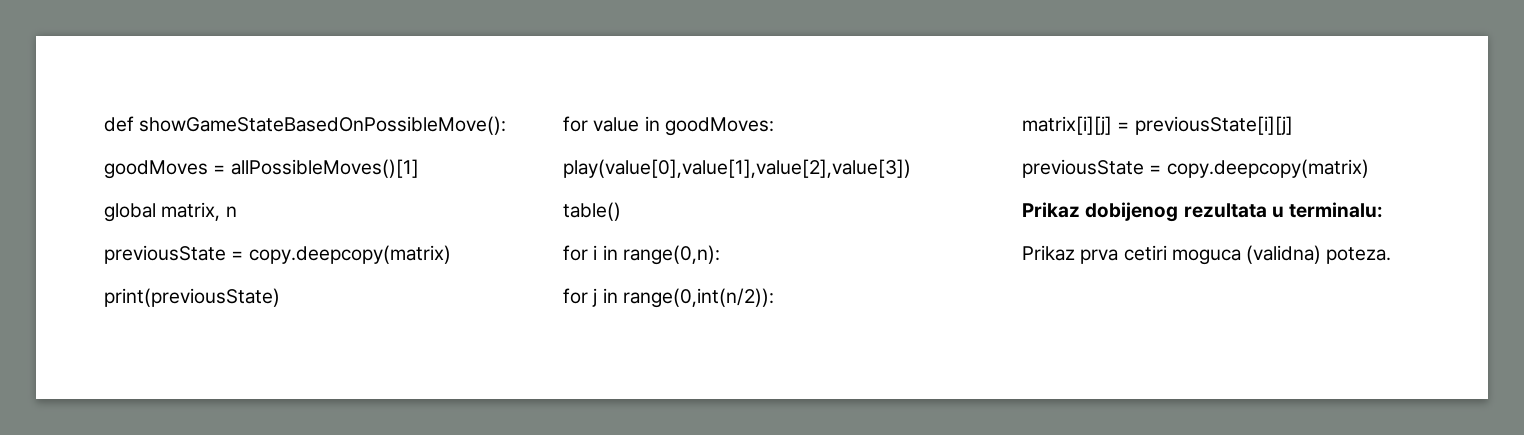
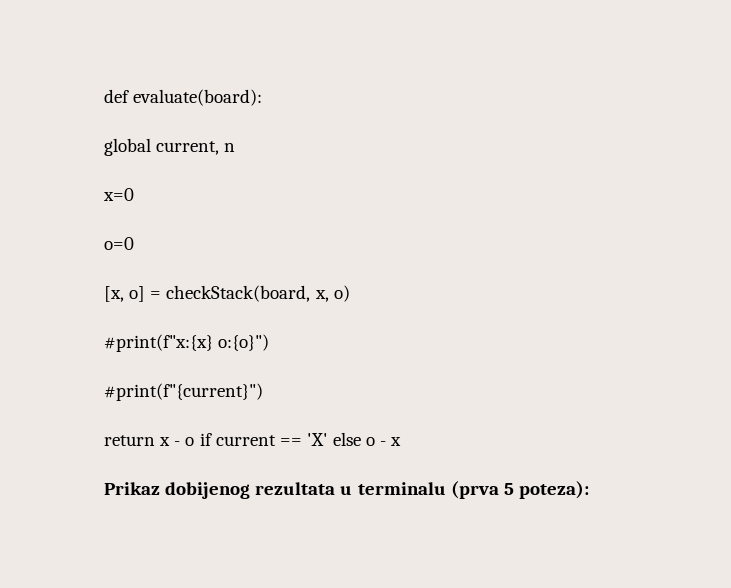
[139,116,507,135] [104,159,419,179] showGameStateBasedOnPossibleMove(): // goodMoves = allPossibleMoves()[1] -> [133,89,263,106] evaluate(board):
[161,202,221,221] matrix, -> [156,141,220,155] current,
[104,245,451,264] [104,288,280,307] [563,116,774,136] [563,159,911,178] [563,202,621,221] [563,245,720,265] [563,288,774,308] [1022,116,1293,135] [1022,159,1369,178] [1022,202,1384,222] [1022,245,1392,265] previousState = copy.deepcopy(matrix) // print(previousState) // for value in goodMoves: // play(value[0],value[1],value[2],value[3]) // table() // for i in range(0,n): // for j in range(0,int(n/2)): // matrix[i][j] = previousState[i][j] // previousState = copy.deepcopy(matrix) // Prikaz dobijenog rezultata u terminalu: // Prikaz prva cetiri moguca (validna) poteza. -> [103,188,134,201] [104,237,134,250] [104,285,350,302] [104,334,270,352] [104,383,263,401] [104,432,402,446] [104,481,589,499] x=0 // o=0 // [x, o] = checkStack(board, x, o) // #print(f"x:{x} o:{o}") // #print(f"{current}") // return x - o if current == 'X' else o - x // Prikaz dobijenog rezultata u terminalu (prva 5 poteza):

